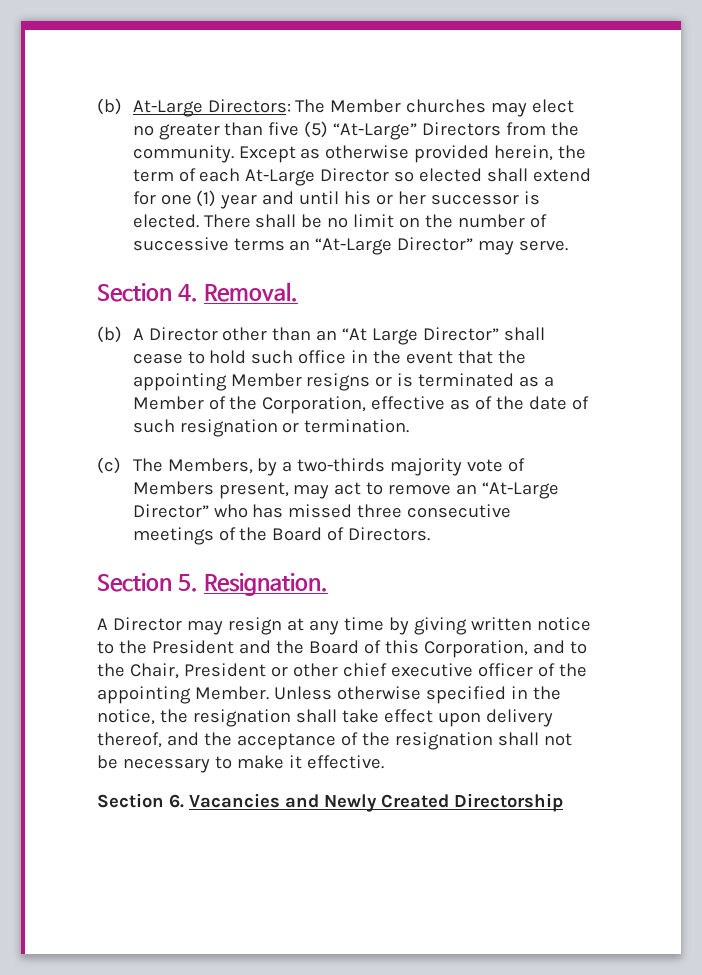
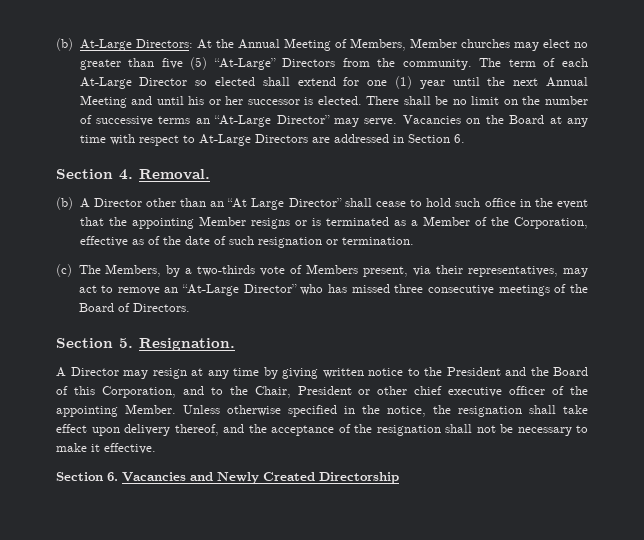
[295,99,326,113] The -> [196,38,406,51] At the Annual Meeting of Members,
[238,145,587,163] Except as otherwise provided herein, the -> [479,58,502,67] The
(258, 201) none -> [452,77,589,87] [79,95,127,108] until the next Annual Meeting
(569, 245) none -> [402,115,588,127] [79,134,465,146] Vacancies on the Board at any time with respect to At-Large Directors are addressed in Section 6.
[390,458,463,476] majority -> (256, 270) none
(289, 490) none -> [413,265,559,277] via their representatives,

